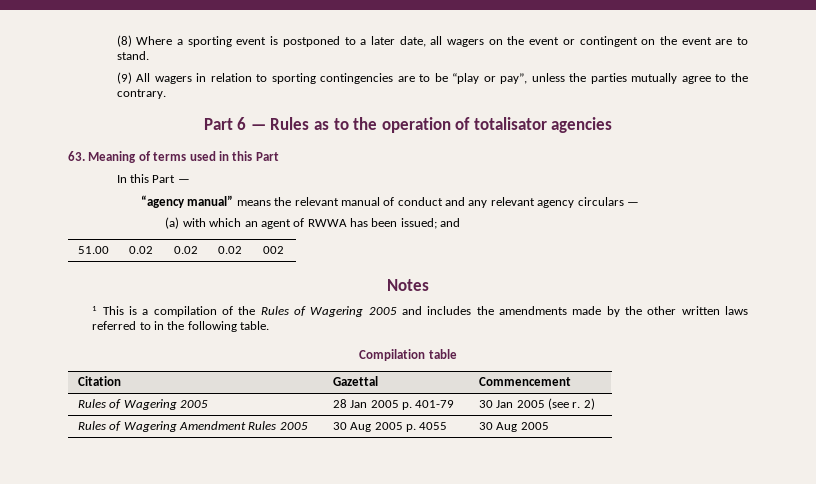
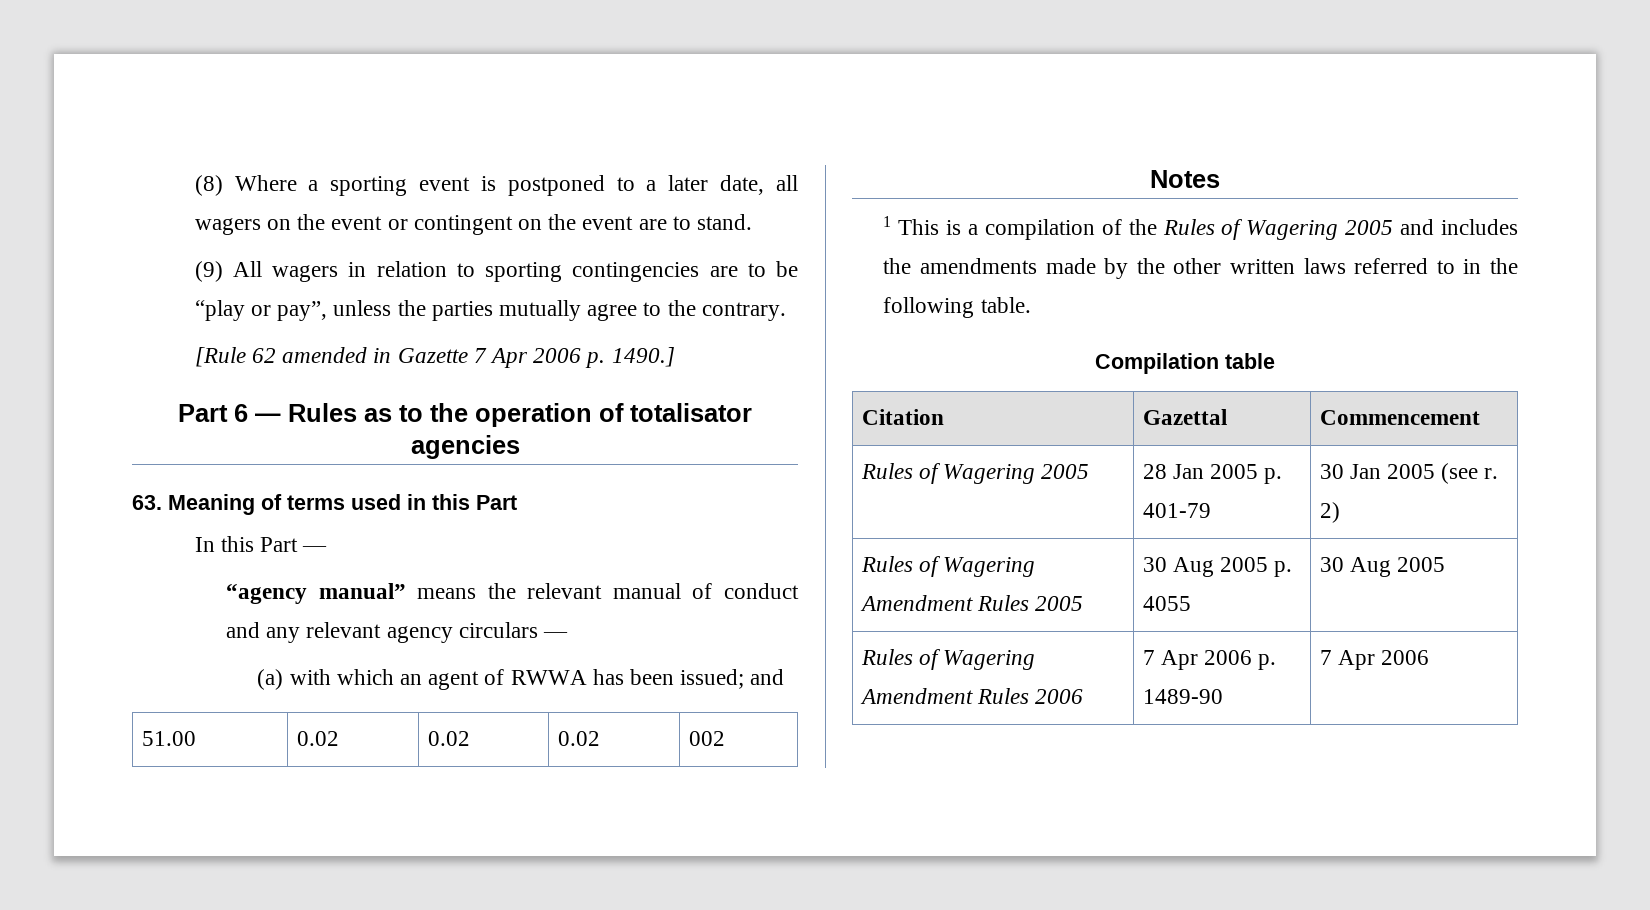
(166, 94) none -> [194,347,675,368] // [Rule 62 amended in Gazette 7 Apr 2006 p. 1490.]
(549, 426) none -> [860,649,1035,670] [859,688,1083,704] [1142,650,1277,670] [1142,689,1223,704] [1319,650,1429,670] // Rules of Wagering Amendment Rules 2006 | 7 Apr 2006 p. 1489-90 | 7 Apr 2006

